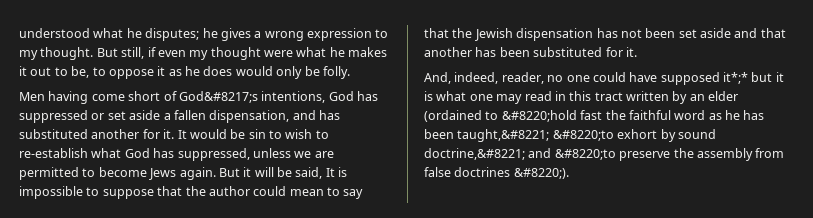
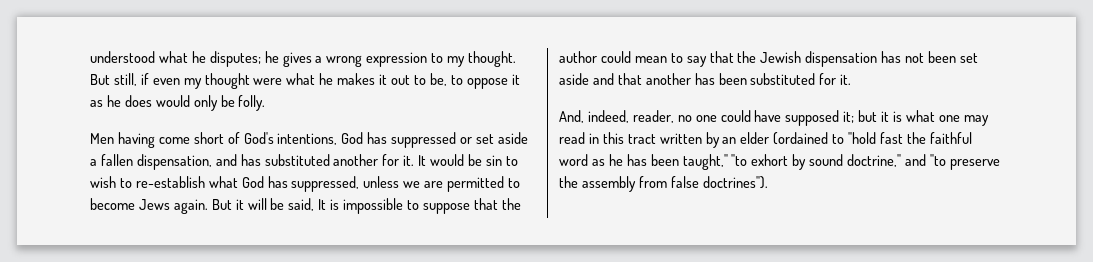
[178,91,258,103] God&#8217;s -> [243,132,274,144] God's
[723,72,748,84] it*;* -> [843,111,855,123] it;
[501,110,577,122] &#8220;hold -> [848,132,877,144] "hold
[457,129,614,142] taught,&#8221; &#8220;to -> [682,154,748,170] taught," "to
[424,148,616,160] doctrine,&#8221; and &#8220;to -> [847,154,946,167] doctrine," and "to
[454,167,569,179] doctrines &#8220;). -> [702,176,768,189] doctrines").

